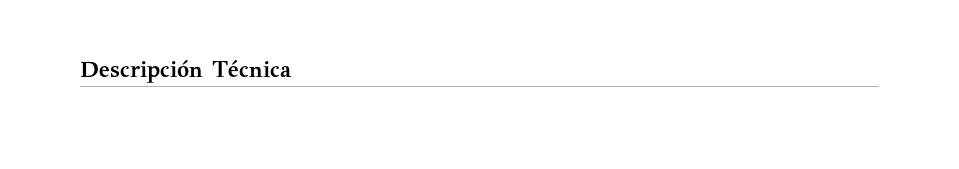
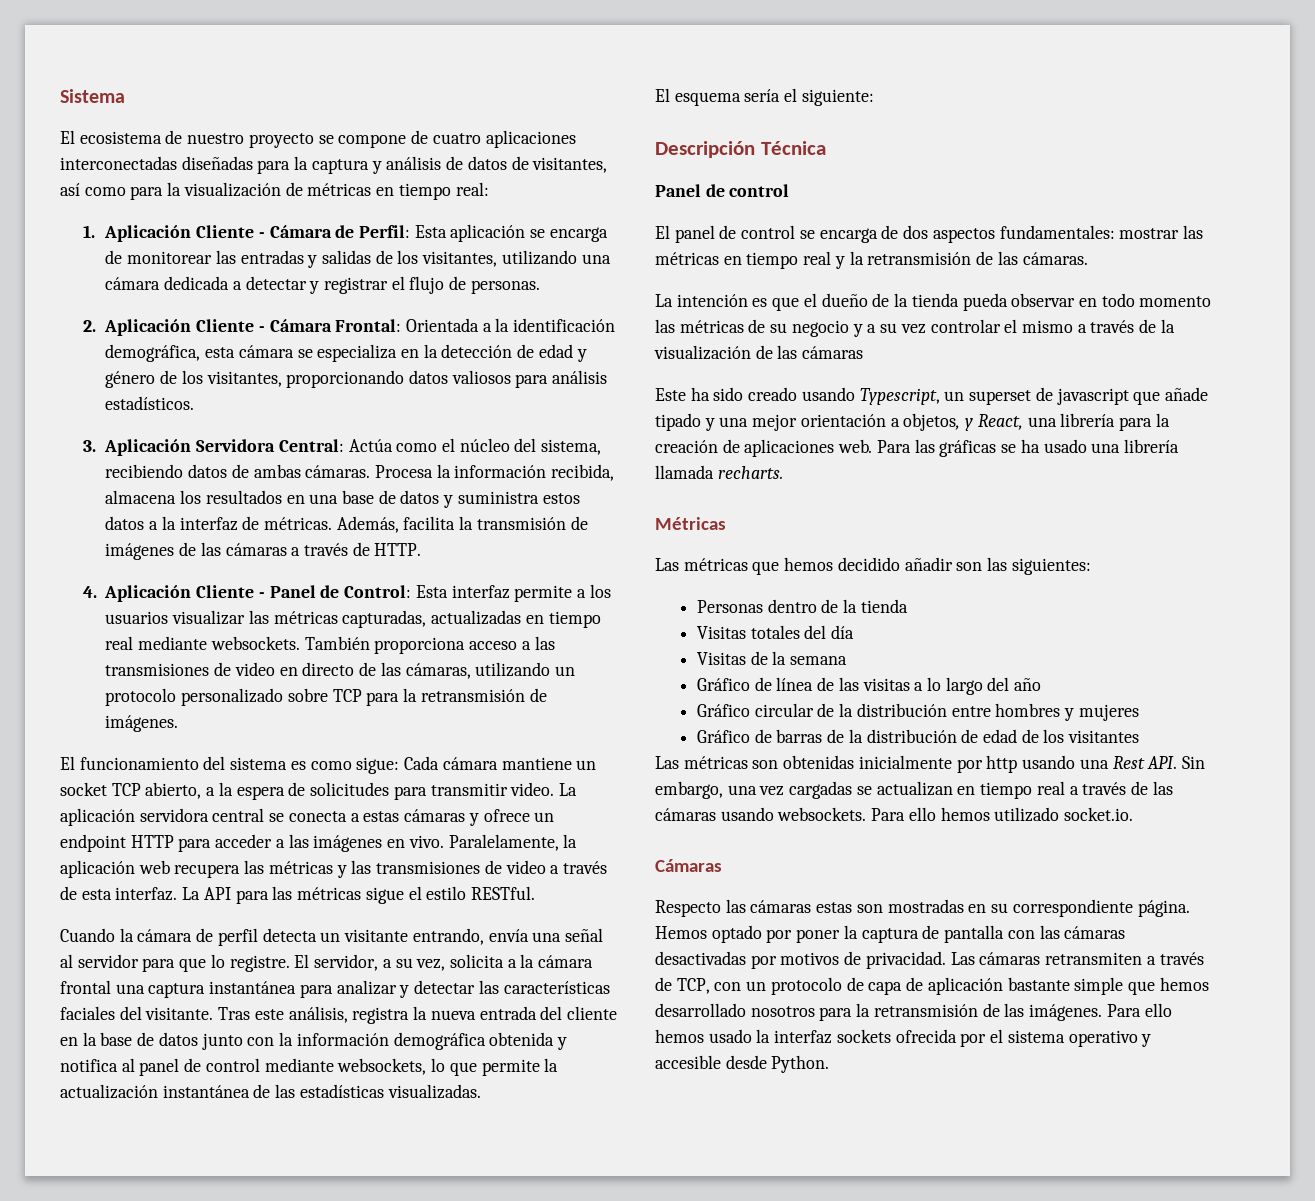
[80,60,292,83] Descripción Técnica -> [60,89,125,103] [60,130,576,148] [60,156,608,174] [60,182,489,200] [82,224,608,242] [105,250,611,268] [105,276,540,294] [82,318,616,336] [105,344,587,362] [105,370,608,388] [105,396,195,410] [82,438,602,456] [105,464,615,481] [105,490,580,508] [105,516,588,533] [105,542,422,560] [82,584,611,602] [105,610,601,628] [105,636,555,654] [105,662,575,679] [105,688,547,706] [105,715,179,732] [60,756,597,774] [60,782,577,800] [60,808,555,826] [60,834,578,852] [60,860,607,878] [60,886,535,904] [60,928,603,946] [60,954,594,972] [60,980,610,998] [60,1006,617,1024] [60,1032,567,1050] [60,1058,559,1076] [60,1084,481,1099] [655,88,874,106] [655,141,826,158] [655,184,790,197] [655,225,1203,243] [655,251,1088,269] [655,293,1212,311] [655,319,1175,337] [654,345,864,360] [655,387,1208,405] [655,413,1170,431] [655,439,1179,457] [655,465,783,479] [655,517,726,530] [655,557,1091,575] [696,599,908,613] [696,625,855,639] [696,651,848,665] [696,677,1042,695] [696,703,1139,721] [696,729,1140,743] [655,755,1205,773] [655,781,1173,799] [655,807,1134,822] [655,859,722,872] [655,899,1190,917] [655,925,1126,943] [655,951,1204,969] [655,977,1209,995] [655,1003,1172,1021] [655,1029,1152,1047] [655,1055,830,1073] Sistema // El ecosistema de nuestro proyecto se compone de cuatro aplicaciones interconectadas diseñadas para la captura y análisis de datos de visitantes, así como para la visualización de métricas en tiempo real: // 1. Aplicación Cliente - Cámara de Perfil: Esta aplicación se encarga de monitorear las entradas y salidas de los visitantes, utilizando una cámara dedicada a detectar y registrar el flujo de personas. // 2. Aplicación Cliente - Cámara Frontal: Orientada a la identificación demográfica, esta cámara se especializa en la detección de edad y género de los visitantes, proporcionando datos valiosos para análisis estadísticos. // 3. Aplicación Servidora Central: Actúa como el núcleo del sistema, recibiendo datos de ambas cámaras. Procesa la información recibida, almacena los resultados en una base de datos y suministra estos datos a la interfaz de métricas. Además, facilita la transmisión de imágenes de las cámaras a través de HTTP. // 4. Aplicación Cliente - Panel de Control: Esta interfaz permite a los usuarios visualizar las métricas capturadas, actualizadas en tiempo real mediante websockets. También proporciona acceso a las transmisiones de video en directo de las cámaras, utilizando un protocolo personalizado sobre TCP para la retransmisión de imágenes. // El funcionamiento del sistema es como sigue: Cada cámara mantiene un socket TCP abierto, a la espera de solicitudes para transmitir video. La aplicación servidora central se conecta a estas cámaras y ofrece un endpoint HTTP para acceder a las imágenes en vivo. Paralelamente, la aplicación web recupera las métricas y las transmisiones de video a través de esta interfaz. La API para las métricas sigue el estilo RESTful. // Cuando la cámara de perfil detecta un visitante entrando, envía una señal al servidor para que lo registre. El servidor, a su vez, solicita a la cámara frontal una captura instantánea para analizar y detectar las características faciales del visitante. Tras este análisis, registra la nueva entrada del cliente en la base de datos junto con la información demográfica obtenida y notifica al panel de control mediante websockets, lo que permite la actualización instantánea de las estadísticas visualizadas. // El esquema sería el siguiente: // Descripción Técnica // Panel de control // El panel de control se encarga de dos aspectos fundamentales: mostrar las métricas en tiempo real y la retransmisión de las cámaras. // La intención es que el dueño de la tienda pueda observar en todo momento las métricas de su negocio y a su vez controlar el mismo a través de la visualización de las cámaras // Este ha sido creado usando Typescript, un superset de javascript que añade tipado y una mejor orientación a objetos, y React, una librería para la creación de aplicaciones web. Para las gráficas se ha usado una librería llamada recharts. // Métricas // Las métricas que hemos decidido añadir son las siguientes: // Personas dentro de la tienda // Visitas totales del día // Visitas de la semana // Gráfico de línea de las visitas a lo largo del año // Gráfico circular de la distribución entre hombres y mujeres // Gráfico de barras de la distribución de edad de los visitantes // Las métricas son obtenidas inicialmente por http usando una Rest API. Sin embargo, una vez cargadas se actualizan en tiempo real a través de las cámaras usando websockets. Para ello hemos utilizado socket.io. // Cámaras // Respecto las cámaras estas son mostradas en su correspondiente página. Hemos optado por poner la captura de pantalla con las cámaras desactivadas por motivos de privacidad. Las cámaras retransmiten a través de TCP, con un protocolo de capa de aplicación bastante simple que hemos desarrollado nosotros para la retransmisión de las imágenes. Para ello hemos usado la interfaz sockets ofrecida por el sistema operativo y accesible desde Python.

